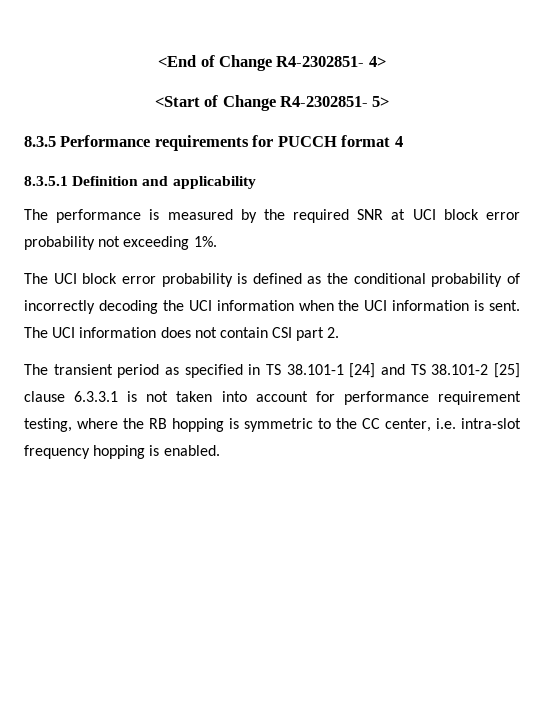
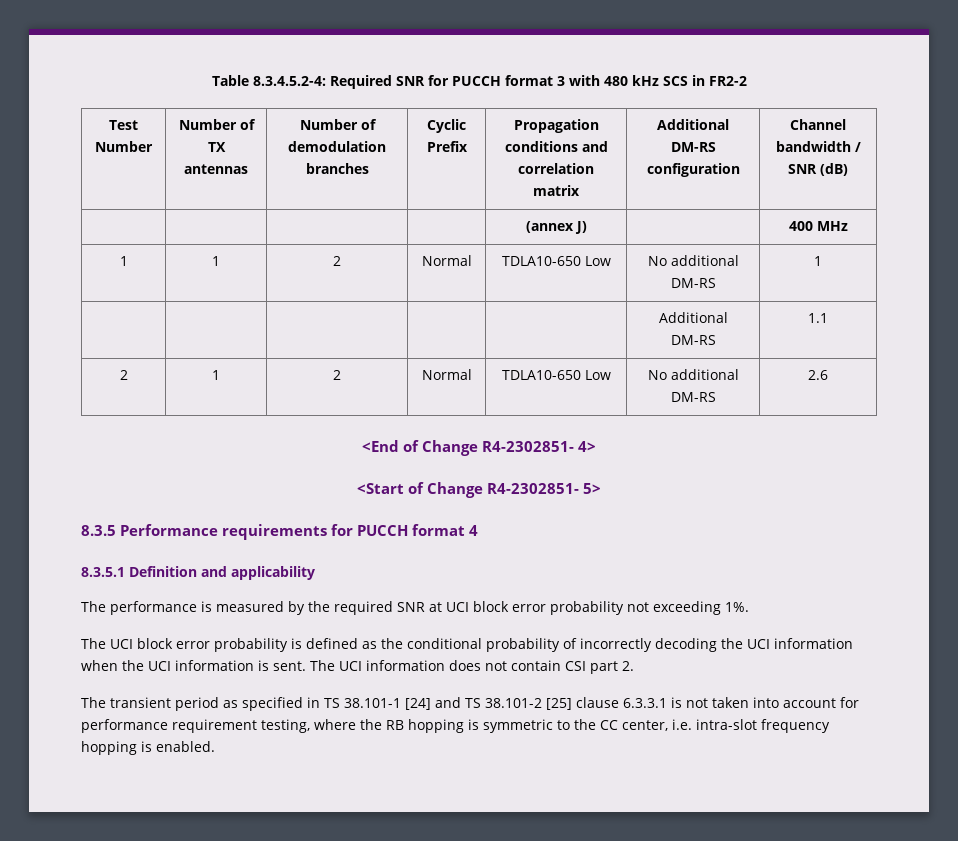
(158, 61) none -> [211,75,747,89] [109,120,139,130] [95,141,153,152] [178,119,256,130] [207,142,226,152] [184,164,248,174] [299,119,377,130] [288,141,386,152] [305,163,369,174] [427,119,466,133] [426,141,468,152] [513,119,599,133] [504,141,608,152] [518,163,594,174] [533,185,580,196] [657,119,729,130] [670,142,716,152] [646,163,740,177] [790,119,846,130] [775,141,861,152] [788,163,848,176] [525,221,587,234] [788,221,848,231] [119,256,128,266] [212,256,220,266] [333,256,341,266] [421,255,472,266] [501,256,611,266] [647,255,739,266] [670,278,716,288] [814,256,822,266] [658,312,728,323] [670,335,716,345] [808,313,828,323] [119,370,128,380] [212,370,220,380] [333,370,341,380] [421,369,472,380] [501,370,611,380] [647,369,739,380] [670,392,716,402] [808,370,828,380] Table 8.3.4.5.2-4: Required SNR for PUCCH format 3 with 480 kHz SCS in FR2-2 // Test Number | Number of TX antennas | Number of demodulation branches | Cyclic Prefix | Propagation conditions and correlation matrix | Additional DM-RS configuration | Channel bandwidth / SNR (dB) // | | | | (annex J) | | 400 MHz // 1 | 1 | 2 | Normal | TDLA10-650 Low | No additional DM-RS | 1 // | | | | | Additional DM-RS | 1.1 // 2 | 1 | 2 | Normal | TDLA10-650 Low | No additional DM-RS | 2.6 //

